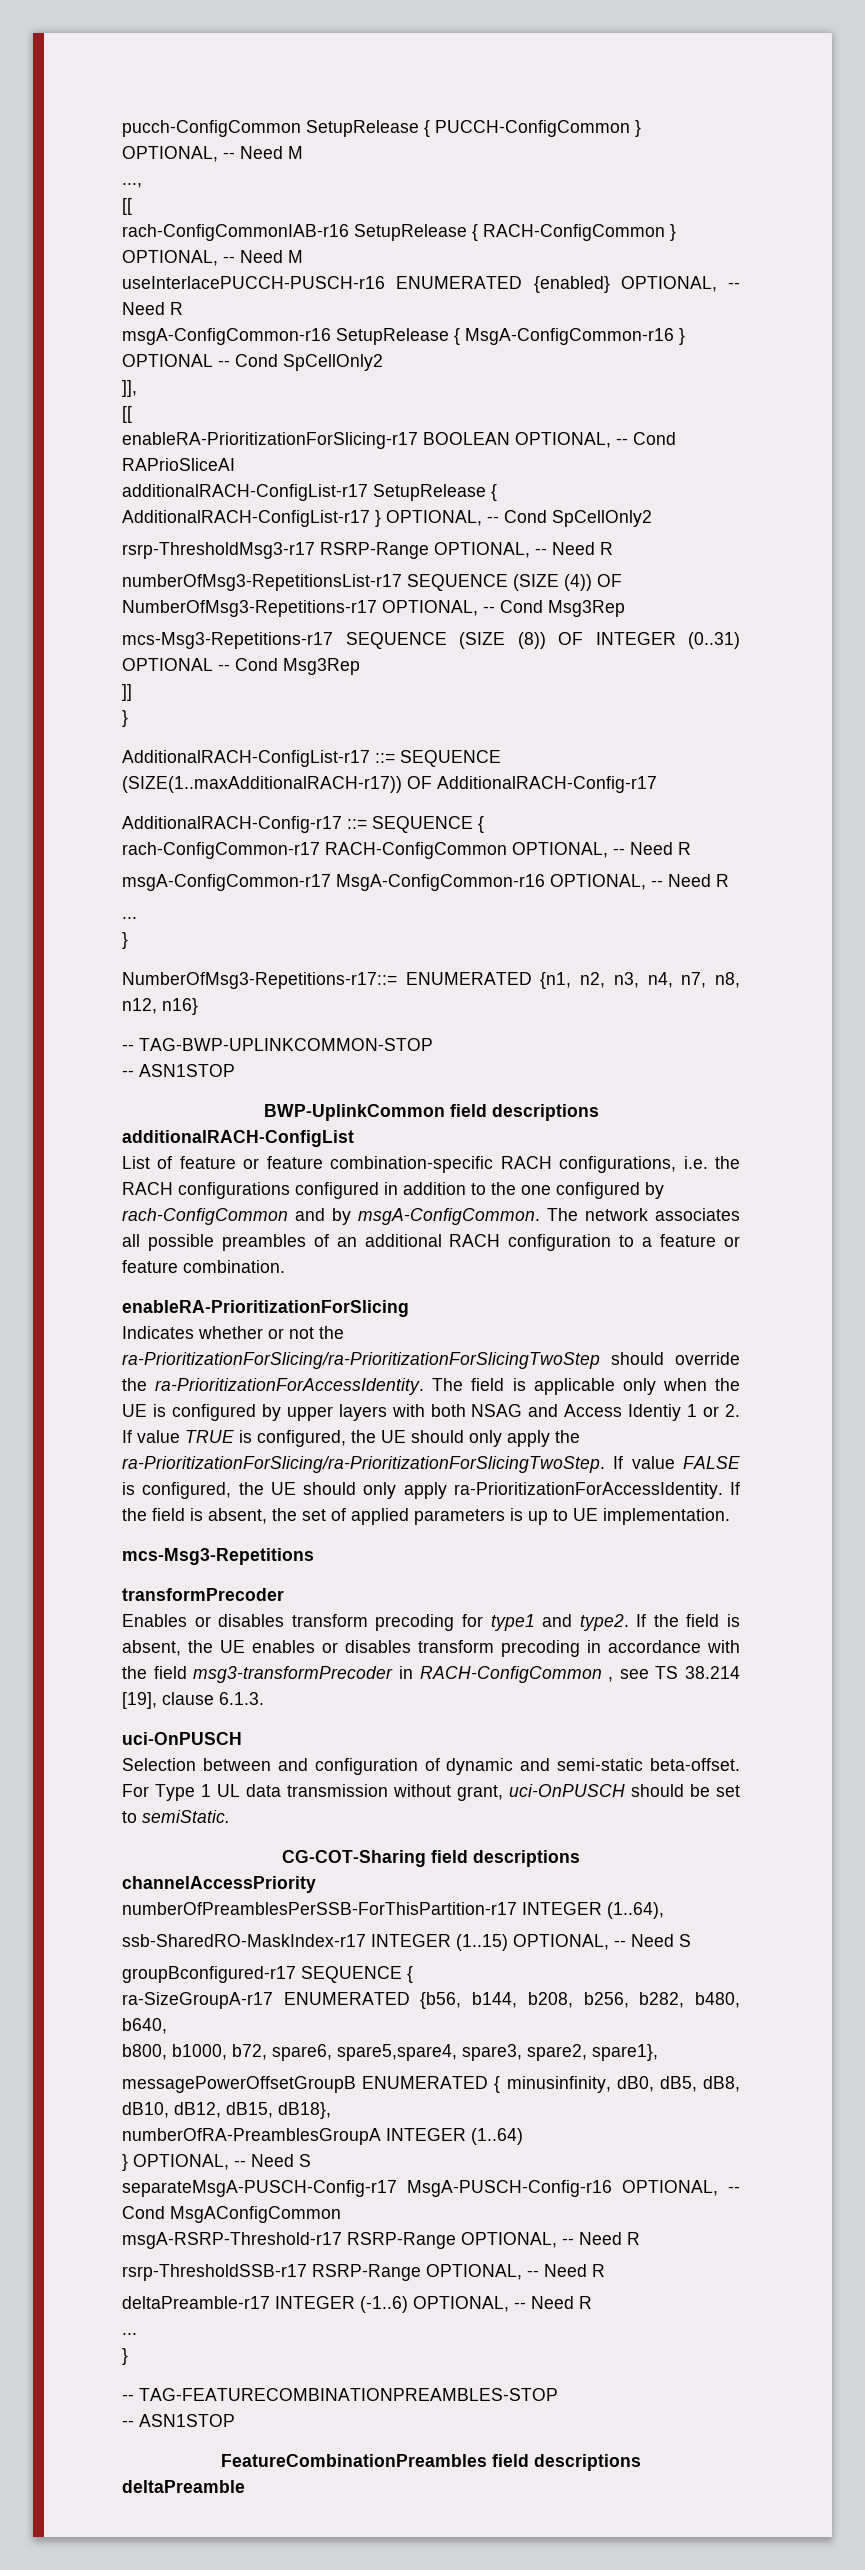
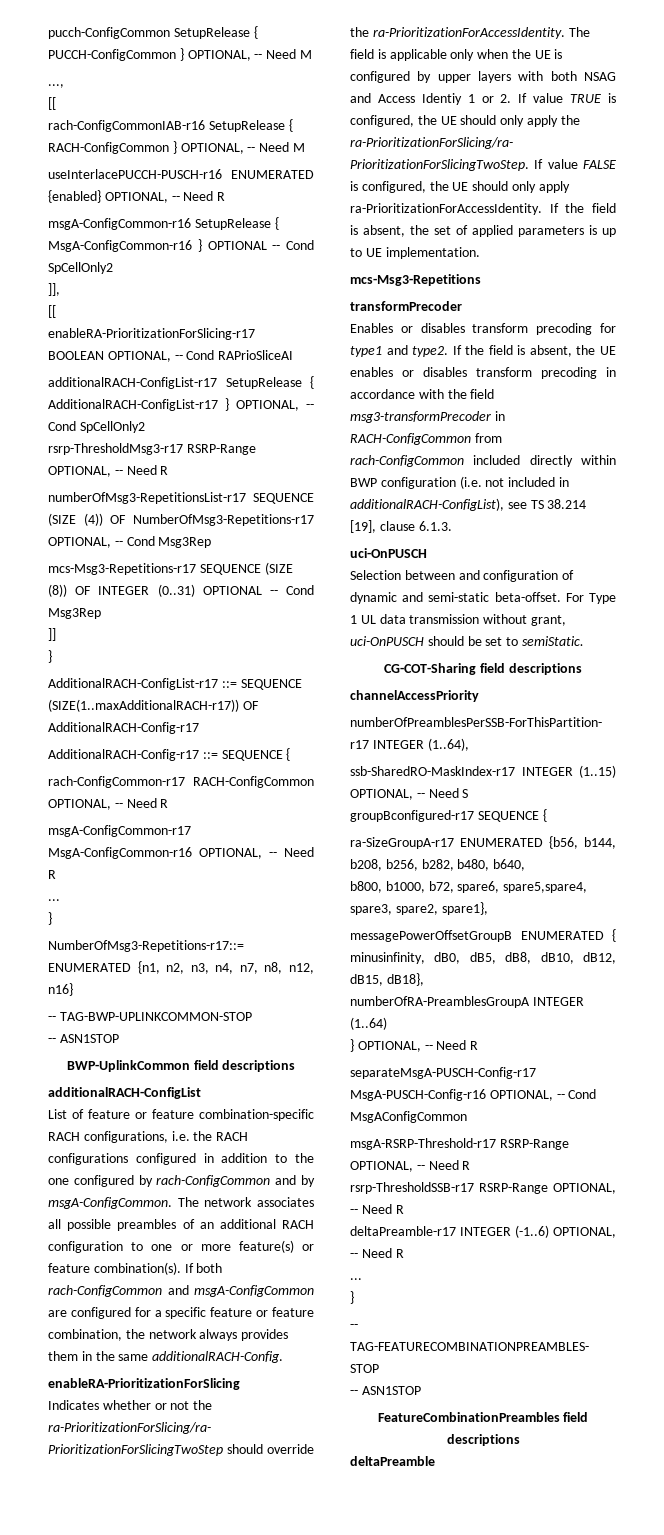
[642,1234,740,1247] [122,1260,285,1273] a feature or feature combination. -> [151,1240,314,1253] [48,1262,223,1275] [48,1285,314,1297] [48,1307,314,1319] [48,1329,289,1341] [48,1351,284,1363] one or more feature(s) or feature combination(s). If both rach-ConfigCommon and msgA-ConfigCommon are configured for a specific feature or feature combination, the network always provides them in the same additionalRACH-Config.
[608,1677,614,1682] , -> [474,433,502,443] [350,455,616,467] [350,476,569,489] [350,498,504,511] from rach-ConfigCommon included directly within BWP configuration (i.e. not included in additionalRACH-ConfigList),
[299,2154,311,2167] S -> [470,1041,479,1050] R

